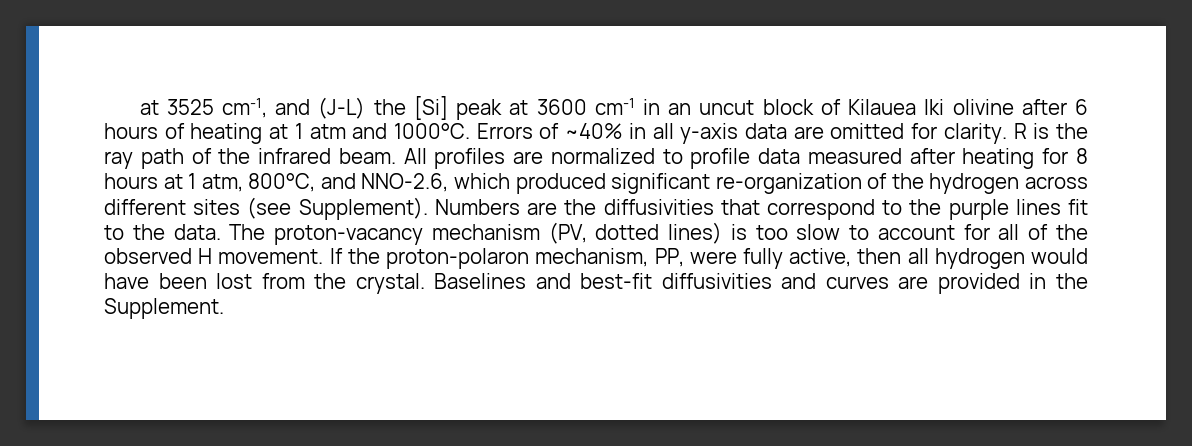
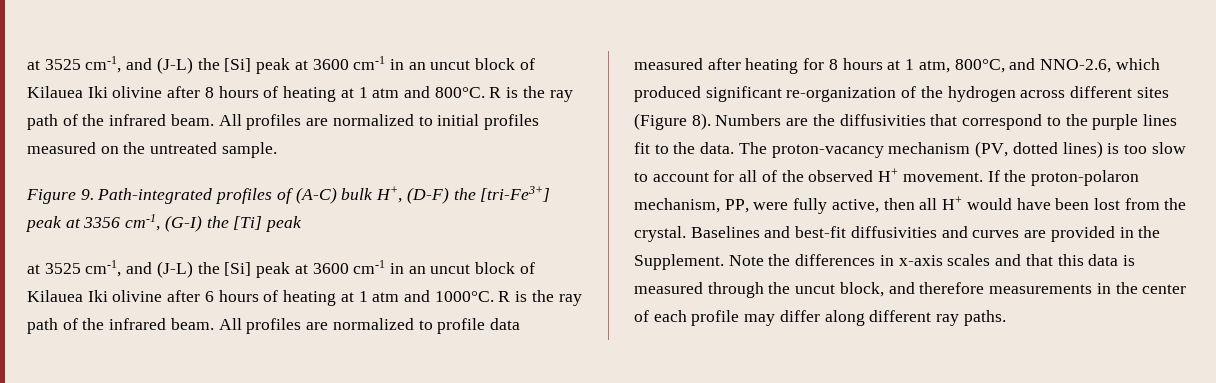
(1067, 107) none -> [204,86,573,102] [27,114,539,130] [27,142,277,158] [26,186,551,204] [25,214,303,232] [27,260,535,278] [27,290,201,302] 8 hours of heating at 1 atm and 800°C. R is the ray path of the infrared beam. All profiles are normalized to initial profiles measured on the untreated sample. // Figure 9. Path-integrated profiles of (A-C) bulk H+, (D-F) the [tri-Fe3+] peak at 3356 cm-1, (G-I) the [Ti] peak // at 3525 cm-1, and (J-L) the [Si] peak at 3600 cm-1 in an uncut block of Kilauea Iki olivine after
[476,123,1007,144] Errors of ~40% in all y-axis data are omitted for clarity. -> (494, 296) none
[247,197,428,220] (see Supplement). -> [634,113,711,130] (Figure 8).
[198,248,213,264] H -> [878,168,899,182] H+
[934,248,1025,269] hydrogen -> [942,196,963,210] H+
(224, 308) none -> [728,254,1135,266] [634,282,1187,298] [634,310,1006,326] Note the differences in x-axis scales and that this data is measured through the uncut block, and therefore measurements in the center of each profile may differ along different ray paths.

